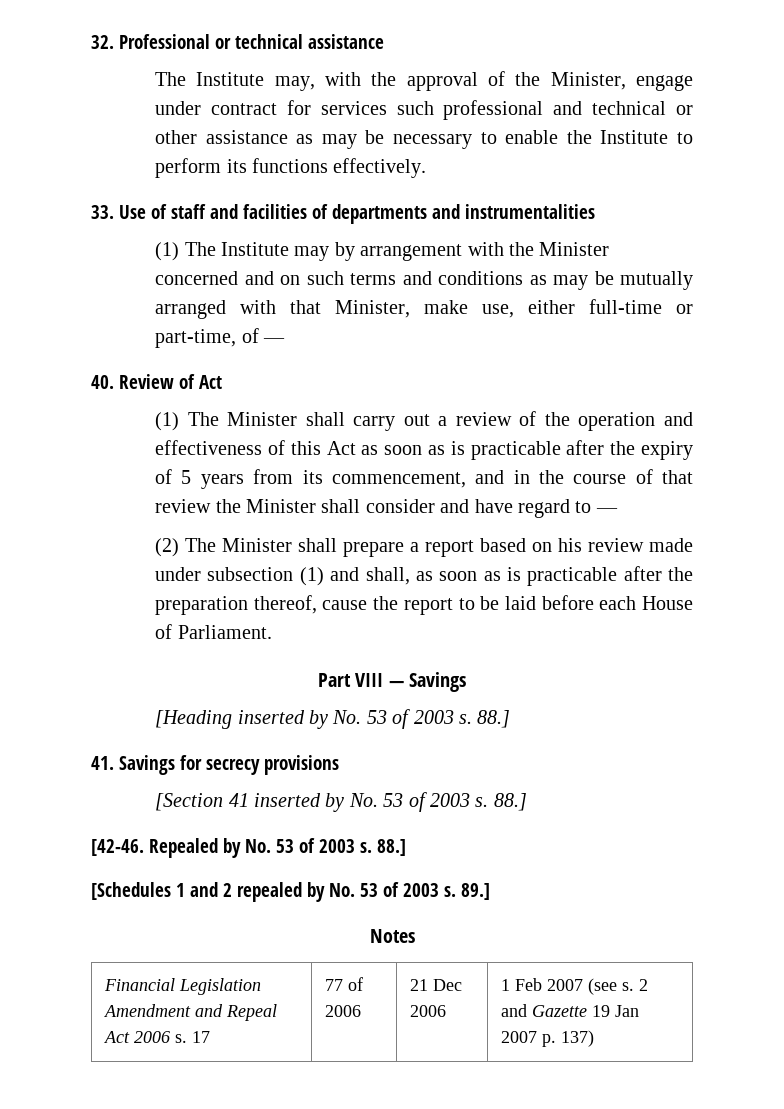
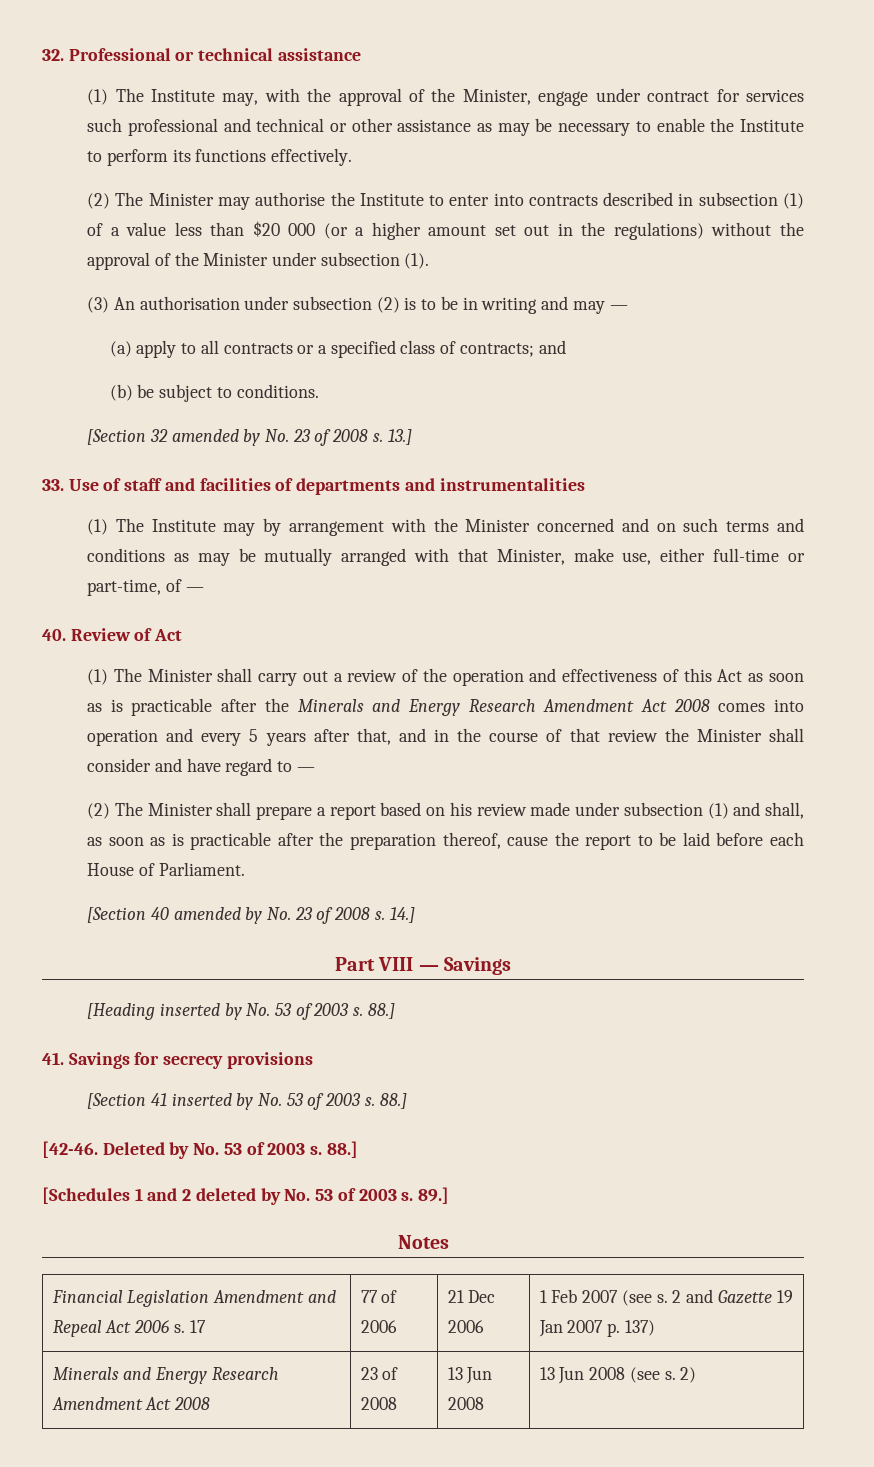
(384, 41) none -> [87,89,109,105] (1)
(427, 168) none -> [87,192,805,210] [87,221,805,240] [87,252,430,270] [87,296,628,314] [109,340,566,358] [109,384,319,402] [87,429,412,446] // (2) The Minister may authorise the Institute to enter into contracts described in subsection (1) of a value less than $20 000 (or a higher amount set out in the regulations) without the approval of the Minister under subsection (1). // (3) An authorisation under subsection (2) is to be in writing and may — // (a) apply to all contracts or a specified class of contracts; and // (b) be subject to conditions. // [Section 32 amended by No. 23 of 2008 s. 13.]
[641,441,693,460] [155,469,466,489] expiry of 5 years from its commencement, -> [297,699,804,716] [87,728,391,746] Minerals and Energy Research Amendment Act 2008 comes into operation and every 5 years after that,
(272, 632) none -> [87,907,415,924] // [Section 40 amended by No. 23 of 2008 s. 14.]
[149,838,218,858] Repealed -> [102,1142,165,1155] Deleted
[237,882,302,902] repealed -> [195,1188,256,1201] deleted
(595, 1038) none -> [52,1367,279,1384] [51,1397,211,1410] [360,1367,399,1380] [360,1397,397,1410] [447,1367,493,1384] [447,1397,484,1410] [539,1367,697,1384] // Minerals and Energy Research Amendment Act 2008 | 23 of 2008 | 13 Jun 2008 | 13 Jun 2008 (see s. 2)

